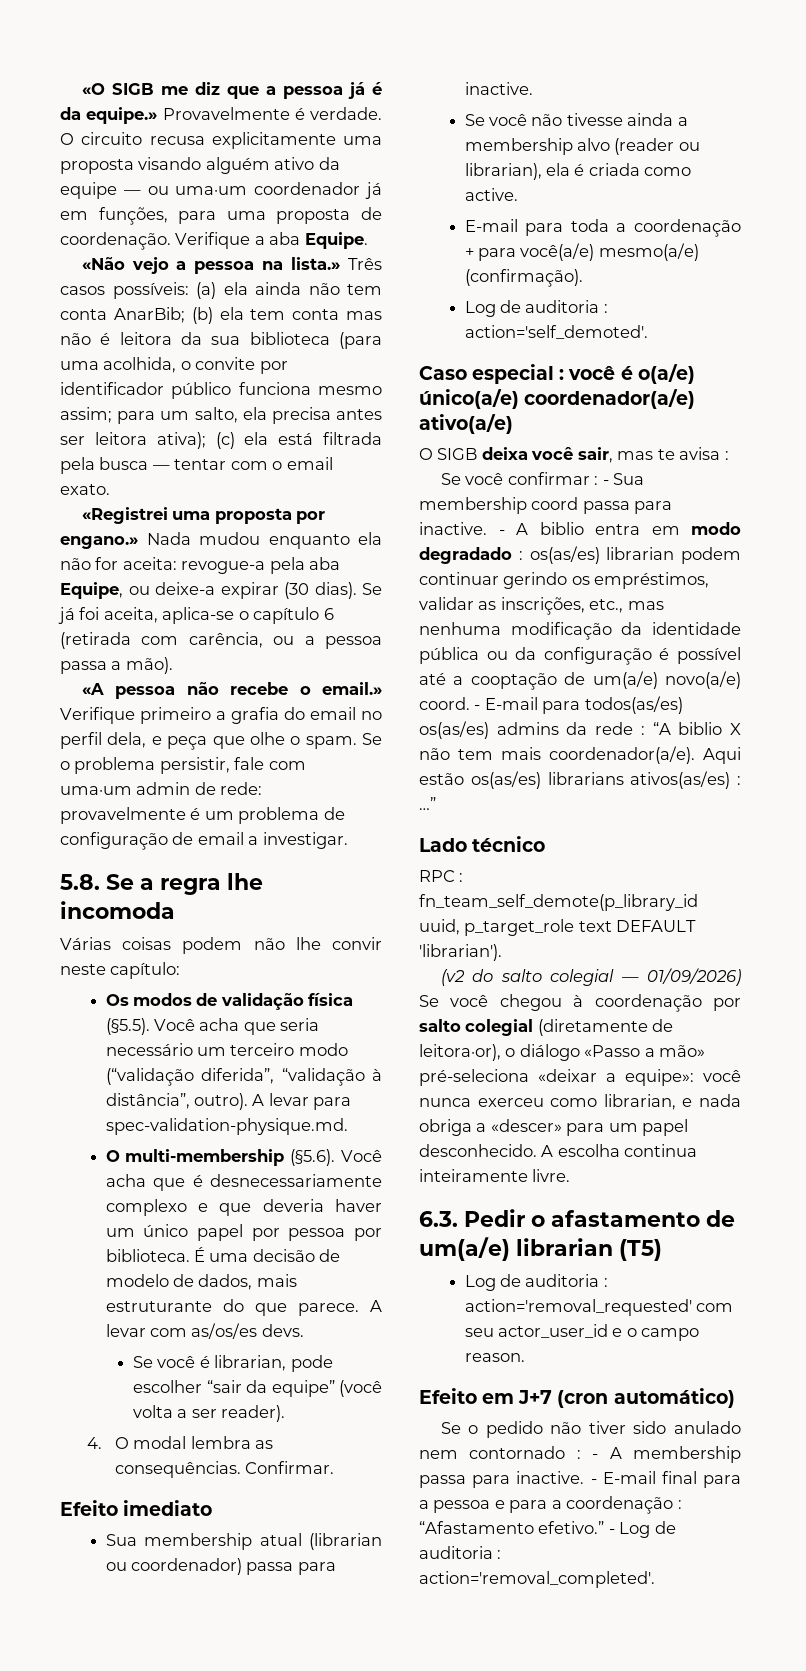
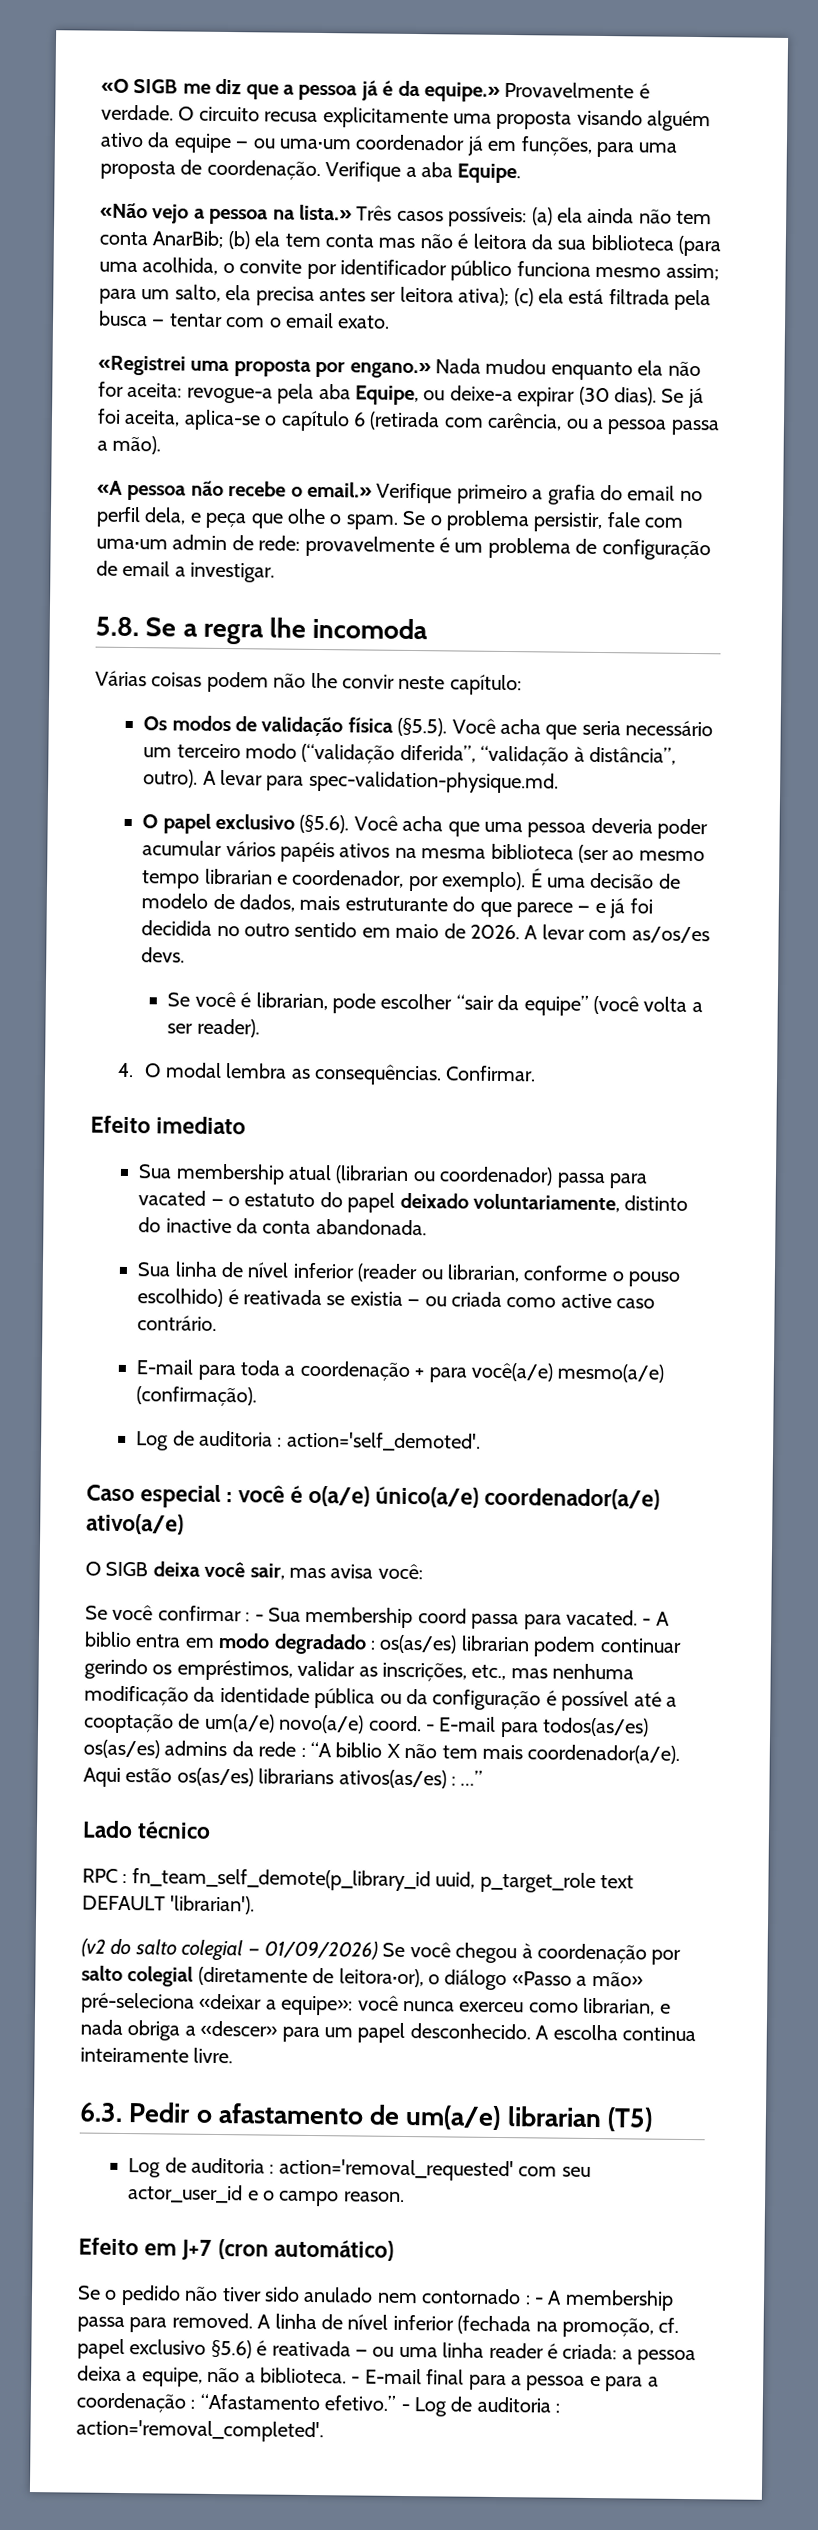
[125,1149,285,1166] multi-membership -> [162,813,296,834] papel exclusivo
[192,1174,382,1187] [105,1199,383,1216] [105,1224,383,1241] [105,1249,190,1262] é desnecessariamente complexo e que deveria haver um único papel por pessoa por biblioteca. -> [483,817,709,840] [142,840,705,864] [141,868,527,893] uma pessoa deveria poder acumular vários papéis ativos na mesma biblioteca (ser ao mesmo tempo librarian e coordenador, por exemplo).
[297,1303,359,1316] parece. -> [516,898,653,919] [141,920,521,940] parece — e já foi decidida no outro sentido em maio de 2026.
[464,82,533,95] [464,113,688,126] [464,138,700,155] [464,163,692,180] [464,188,518,201] inactive. // Se você não tivesse ainda a membership alvo (reader ou librarian), ela é criada como active. -> [138,1190,689,1213] [138,1217,427,1236] [137,1261,681,1287] [137,1288,656,1309] [137,1315,218,1331] vacated — o estatuto do papel deixado voluntariamente, distinto do inactive da conta abandonada. // Sua linha de nível inferior (reader ou librarian, conforme o pouso escolhido) é reativada se existia — ou criada como active caso contrário.
[657,447,729,460] te avisa : -> [330,1563,423,1580] avisa você:
[419,522,487,535] inactive. -> [566,1609,638,1626] vacated.
[516,1471,585,1484] inactive. -> [171,2312,680,2338] [77,2338,697,2366] [77,2365,347,2387] removed. A linha de nível inferior (fechada na promoção, cf. papel exclusivo §5.6) é reativada — ou uma linha reader é criada: a pessoa deixa a equipe, não a biblioteca.

